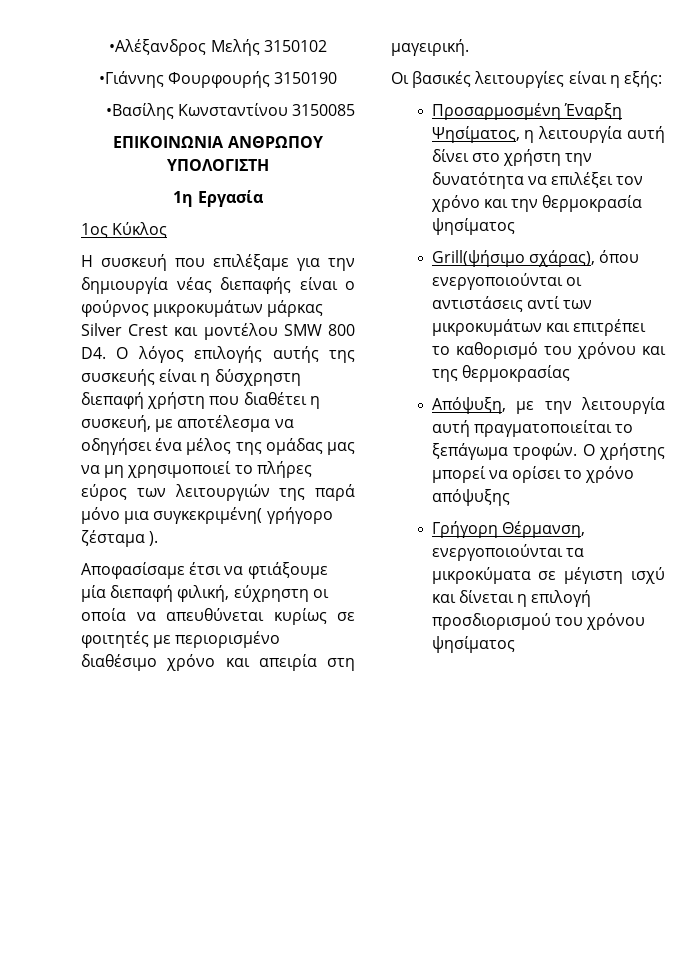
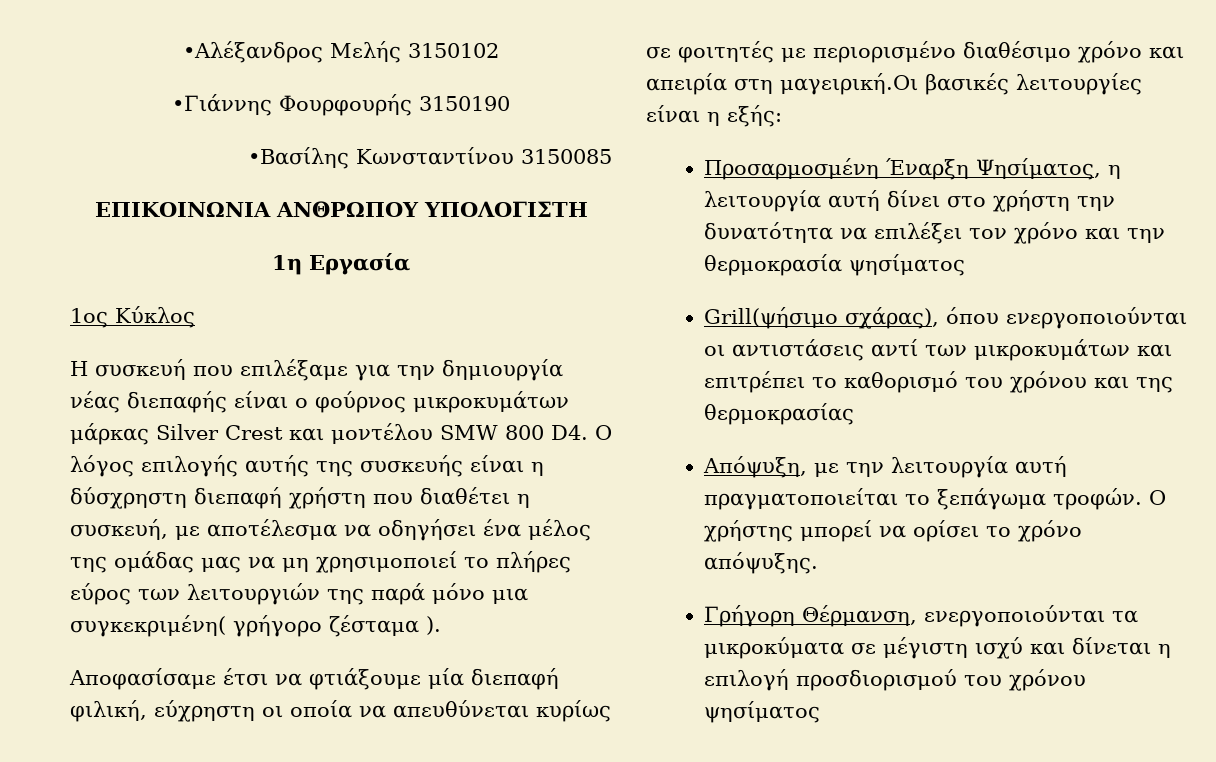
[391,39,469,56] [391,72,409,84] μαγειρική. // Οι -> [780,73,918,95] μαγειρική.Οι
[431,489,510,506] απόψυξης -> [704,552,819,574] απόψυξης.

